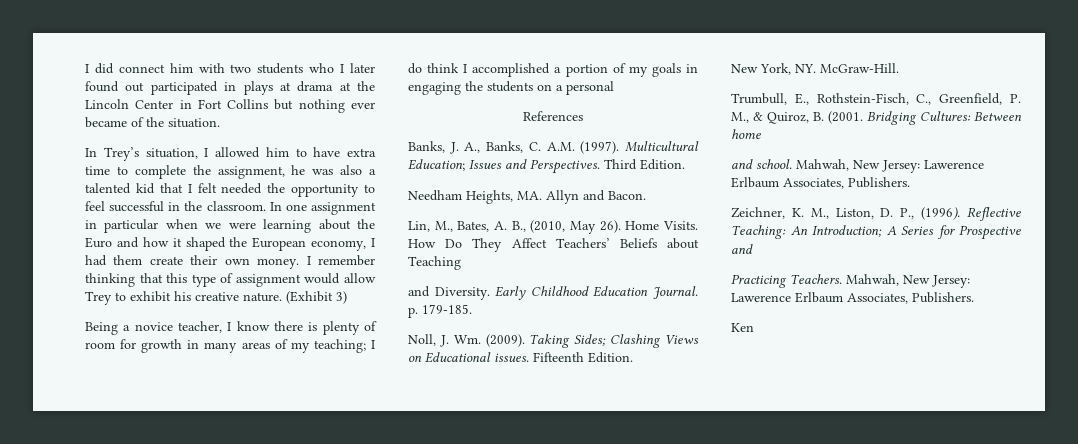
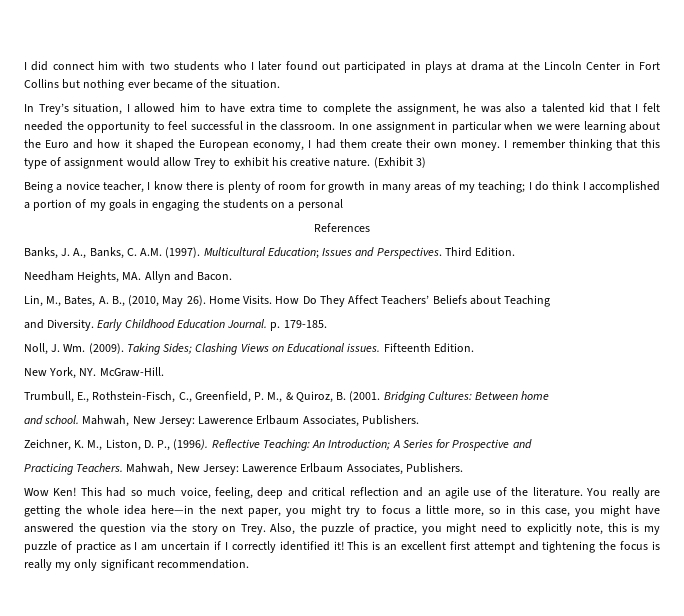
[731,323,754,332] Ken -> [24,487,661,499] [24,505,660,517] [24,523,660,535] [24,541,661,553] [24,559,249,571] Wow Ken! This had so much voice, feeling, deep and critical reflection and an agile use of the literature. You really are getting the whole idea here—in the next paper, you might try to focus a little more, so in this case, you might have answered the question via the story on Trey. Also, the puzzle of practice, you might need to explicitly note, this is my puzzle of practice as I am uncertain if I correctly identified it! This is an excellent first attempt and tightening the focus is really my only significant recommendation.

